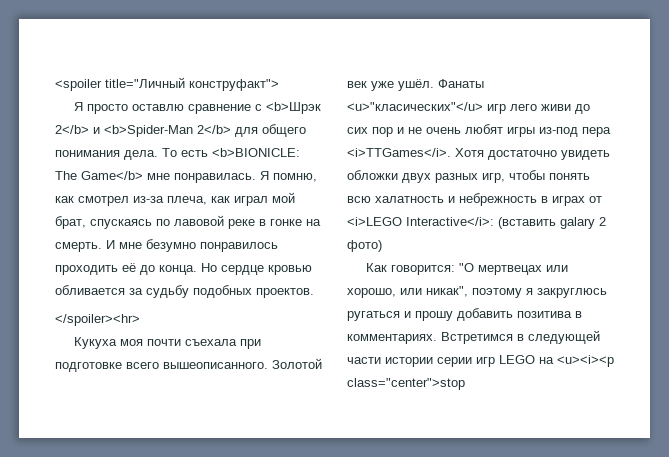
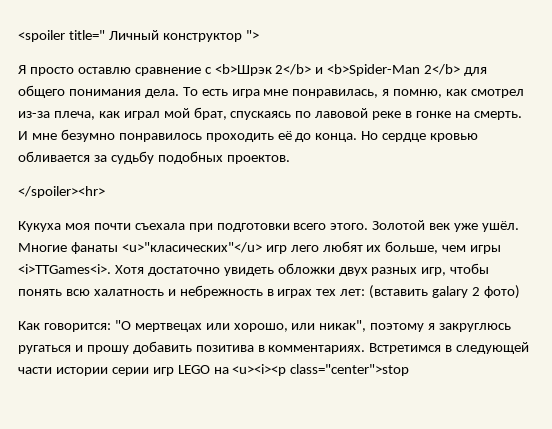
[105,77,279,91] title="Личный конструфакт"> -> [68,30,259,42] title=" Личный конструктор ">
[212,148,300,157] [55,171,269,183] <b>BIONICLE: The Game</b> мне понравилась. Я -> [231,89,390,98] игра мне понравилась, я
[55,362,268,372] подготовке всего вышеописанного. -> [216,223,369,232] подготовки всего этого.
[438,79,484,88] Фанаты -> [18,242,118,254] Многие фанаты
[541,104,590,114] [347,124,611,137] [347,148,451,157] живи до сих пор и не очень любят игры из-под пера <i>TTGames</i>. -> [322,241,502,254] [18,264,111,274] любят их больше, чем игры <i>TTGames<i>.
[589,196,602,203] [347,217,494,226] от <i>LEGO Interactive</i>: -> [316,289,366,296] тех лет:

